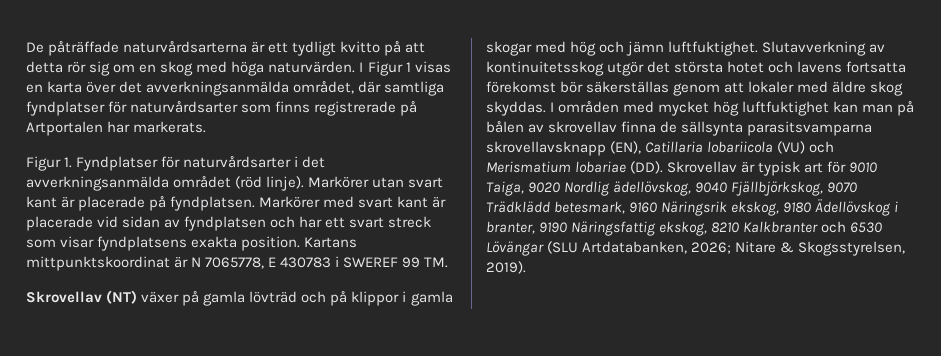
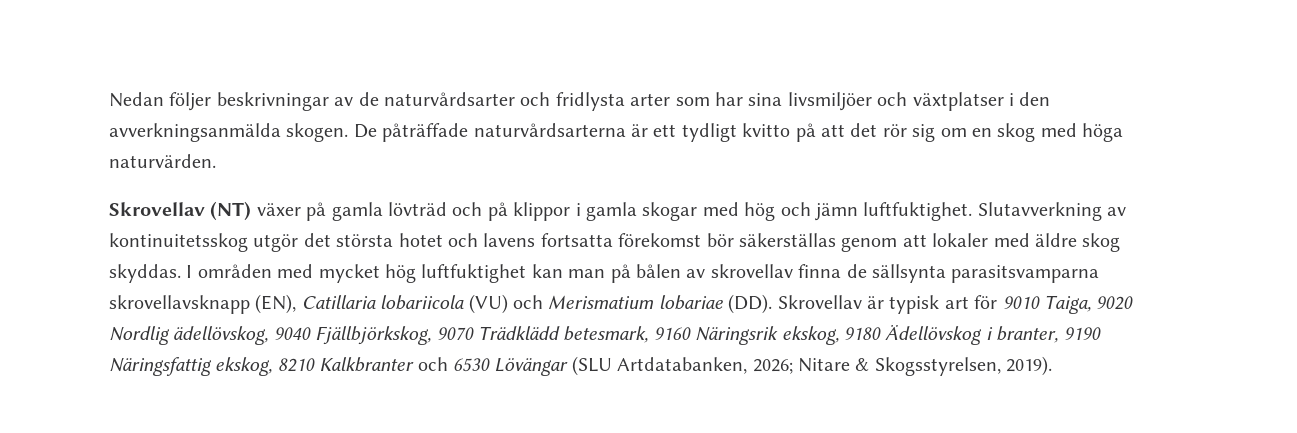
(26, 47) none -> [109,92,1051,111] [109,123,349,142] Nedan följer beskrivningar av de naturvårdsarter och fridlysta arter som har sina livsmiljöer och växtplatser i den avverkningsanmälda skogen.
[26,61,63,73] detta -> [850,123,878,137] det
[359,61,451,76] [26,80,445,96] [26,100,418,116] [26,121,207,136] [26,155,326,171] [26,175,444,191] [26,195,447,211] [26,216,432,231] [26,236,358,251] [26,256,449,271] I Figur 1 visas en karta över det avverkningsanmälda området, där samtliga fyndplatser för naturvårdsarter som finns registrerade på Artportalen har markerats. // Figur 1. Fyndplatser för naturvårdsarter i det avverkningsanmälda området (röd linje). Markörer utan svart kant är placerade på fyndplatsen. Markörer med svart kant är placerade vid sidan av fyndplatsen och har ett svart streck som visar fyndplatsens exakta position. Kartans mittpunktskoordinat är N 7065778, E 430783 i SWEREF 99 TM. -> (216, 161) none

